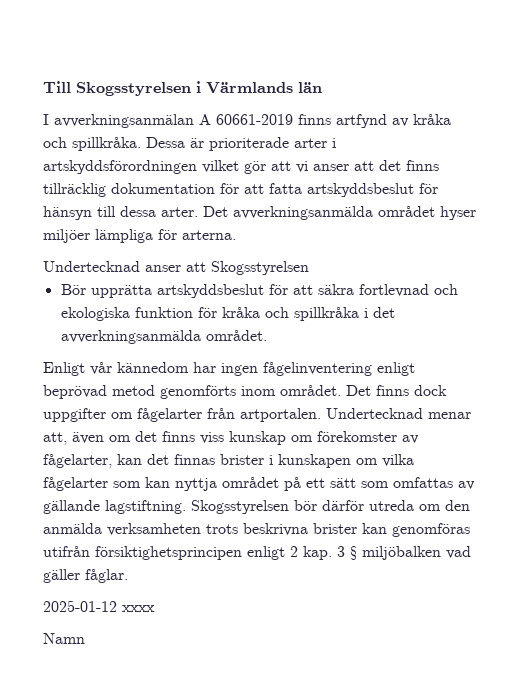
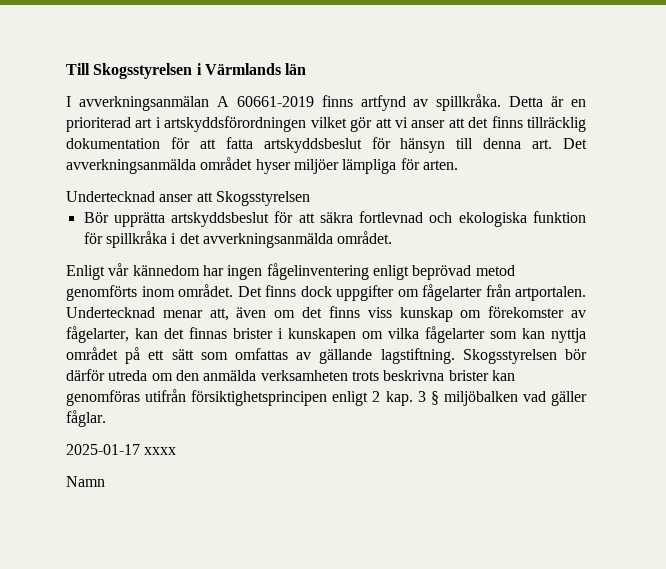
[413,114,451,125] [43,137,327,151] kråka och spillkråka. Dessa är prioriterade arter -> [436,94,586,111] [66,117,153,132] spillkråka. Detta är en prioriterad art
[120,206,198,217] dessa arter. -> [483,138,553,149] denna art.
[182,230,236,240] arterna. -> [422,160,458,170] arten.
[221,307,289,318] kråka och -> (103, 238) none
[43,600,117,612] 2025-01-12 -> [66,444,140,455] 2025-01-17

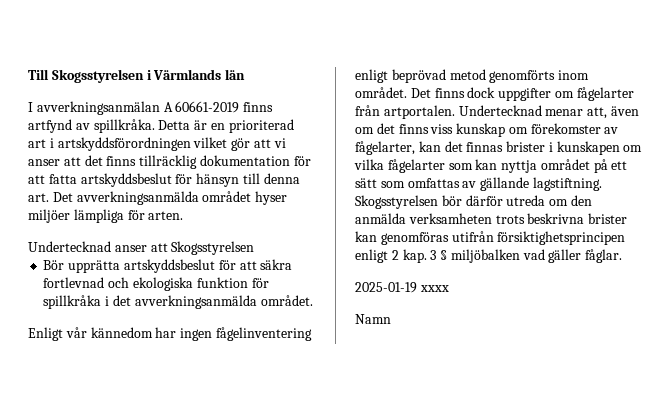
[66,444,140,455] 2025-01-17 -> [355,282,417,293] 2025-01-19

